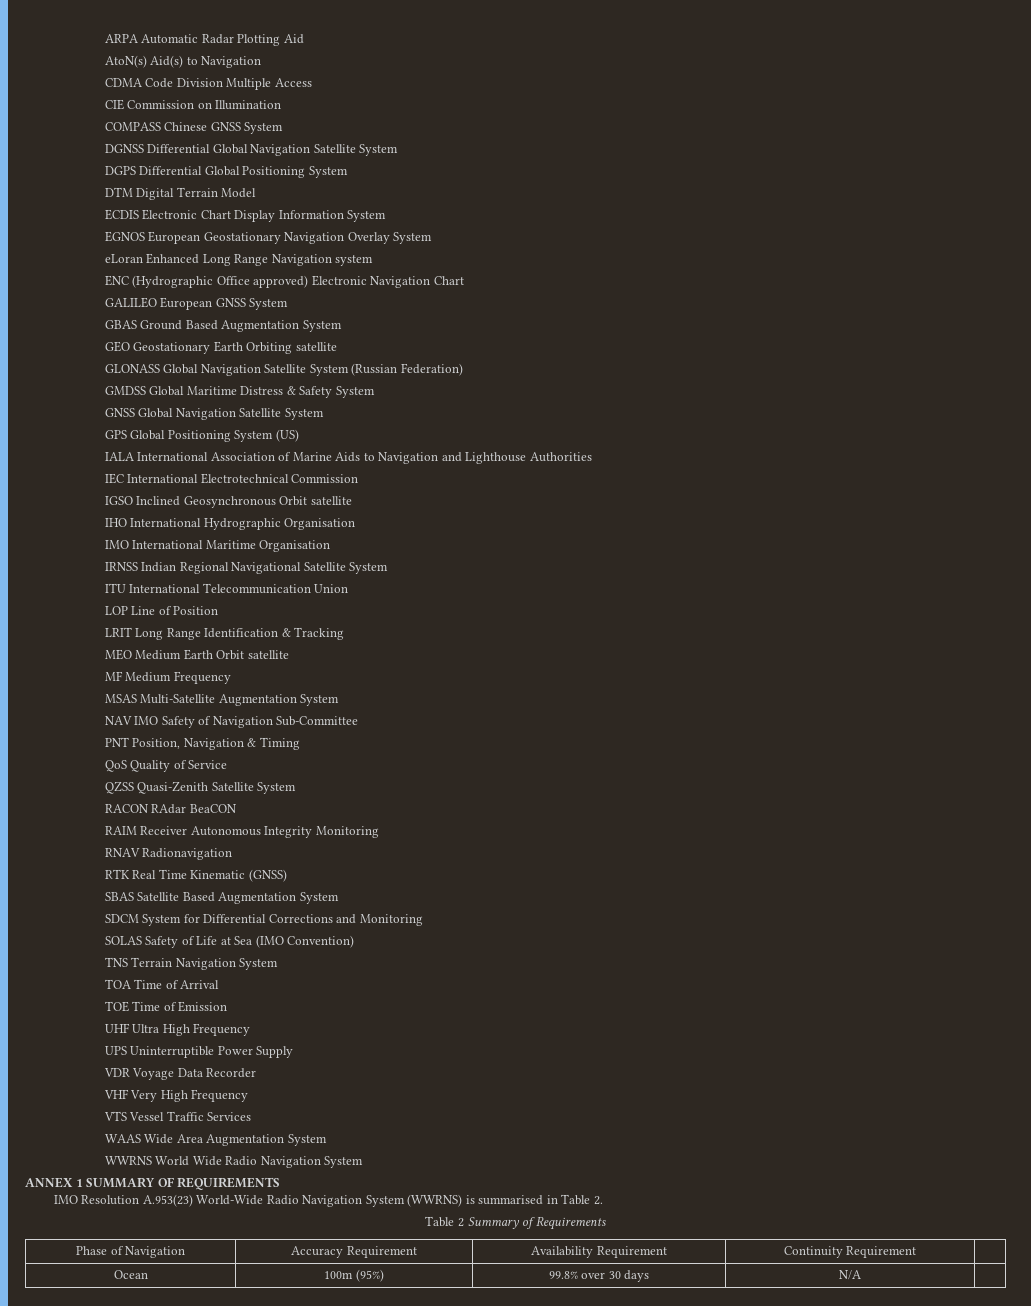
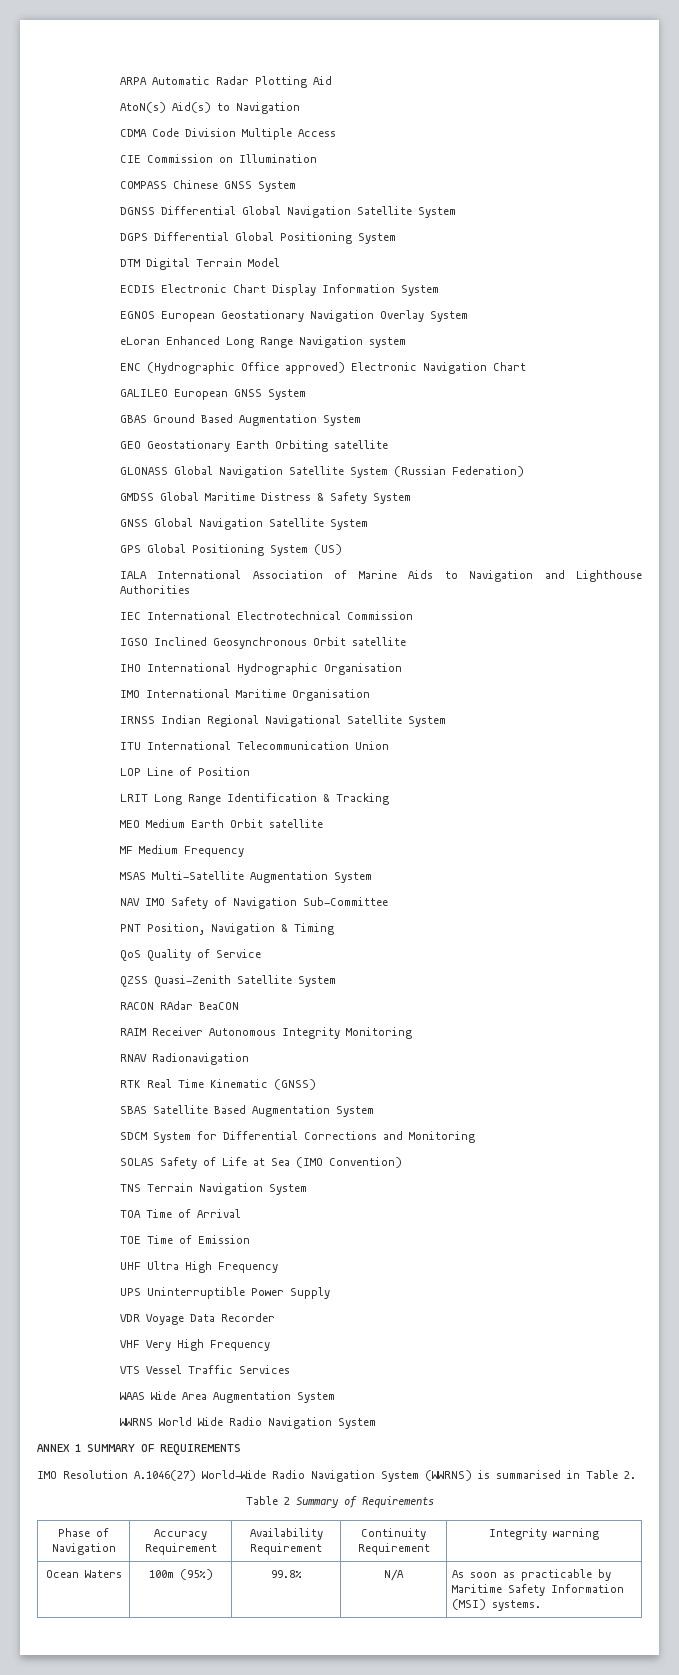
[142,1194,193,1207] A.953(23) -> [134,1470,196,1481] A.1046(27)
(917, 1252) none -> [489,1528,599,1540] Integrity warning
(148, 1274) none -> [84,1570,122,1578] Waters
[581,1270,650,1282] [839,1270,861,1280] over 30 days | N/A | -> [384,1569,404,1581] [452,1569,612,1581] [452,1584,625,1596] [452,1599,542,1611] | N/A | As soon as practicable by Maritime Safety Information (MSI) systems.

